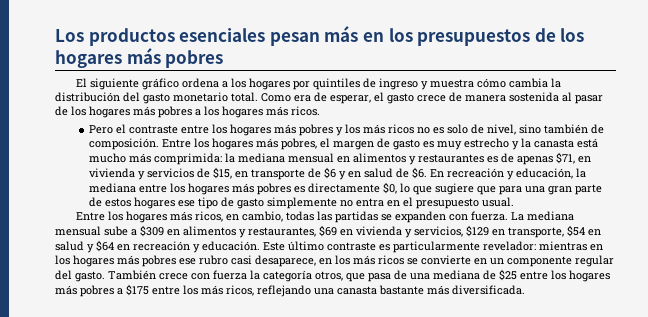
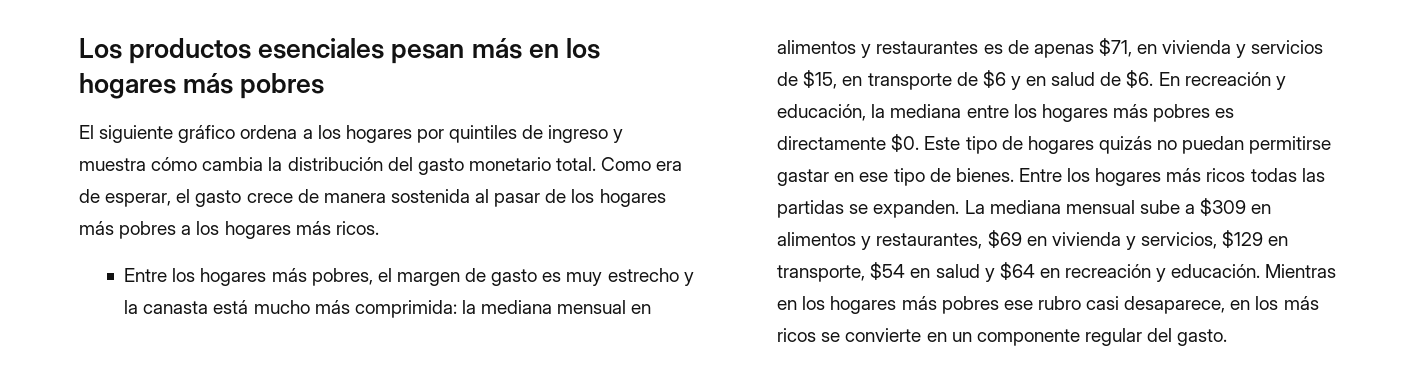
[417,28,585,46] presupuestos de los -> (600, 48) none
[88,124,604,136] [88,138,159,150] Pero el contraste entre los hogares más pobres y los más ricos no es solo de nivel, sino también de composición. -> (379, 228) none
[382,182,602,195] [88,197,514,209] [75,211,283,223] $0, lo que sugiere que para una gran parte de estos hogares ese tipo de gasto simplemente no entra en el presupuesto usual. // Entre los hogares más ricos, en cambio, -> [891,134,1332,154] [777,168,1246,186] $0. Este tipo de hogares quizás no puedan permitirse gastar en ese tipo de bienes. Entre los hogares más ricos
[394,211,508,223] expanden con fuerza. -> [873,200,960,218] expanden.
[263,241,587,253] Este último contraste es particularmente revelador: mientras -> [1265,264,1337,278] Mientras
[108,269,610,282] [55,284,525,297] También crece con fuerza la categoría otros, que pasa de una mediana de $25 entre los hogares más pobres a $175 entre los más ricos, reflejando una canasta bastante más diversificada. -> (1228, 337) none

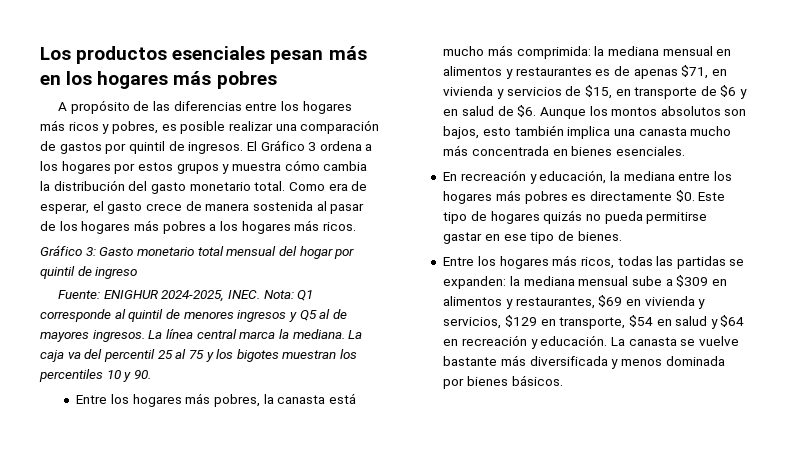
[79,125,236,143] El siguiente gráfico -> [58,100,352,114] [40,120,380,134] [40,140,317,154] A propósito de las diferencias entre los hogares más ricos y pobres, es posible realizar una comparación de gastos por quintil de ingresos. El Gráfico 3
[449,125,609,143] quintiles de ingreso -> [137,162,219,174] estos grupos
(379, 228) none -> [40,245,355,259] [40,266,138,279] [58,290,314,302] [40,309,347,322] [40,329,363,342] [40,349,358,362] [39,369,151,382] // Gráfico 3: Gasto monetario total mensual del hogar por quintil de ingreso // Fuente: ENIGHUR 2024-2025, INEC. Nota: Q1 corresponde al quintil de menores ingresos y Q5 al de mayores ingresos. La línea central marca la mediana. La caja va del percentil 25 al 75 y los bigotes muestran los percentiles 10 y 90.
[377,268,694,286] el margen de gasto es muy estrecho y -> (260, 400) none
(1154, 79) none -> [539,106,747,119] [443,125,732,139] [443,145,685,156] Aunque los montos absolutos son bajos, esto también implica una canasta mucho más concentrada en bienes esenciales. //
[1182,136,1245,154] puedan -> [604,211,643,224] pueda
[1018,168,1246,186] Entre los hogares más ricos -> [443,255,614,269] // Entre los hogares más ricos,
[873,200,985,218] expanden. La -> [443,276,520,289] expanden: la
[1265,264,1337,278] [777,296,1319,314] [777,328,1228,346] Mientras en los hogares más pobres ese rubro casi desaparece, en los más ricos se convierte en un componente regular del gasto. -> [610,336,739,346] [443,355,725,369] [443,375,563,389] La canasta se vuelve bastante más diversificada y menos dominada por bienes básicos.

